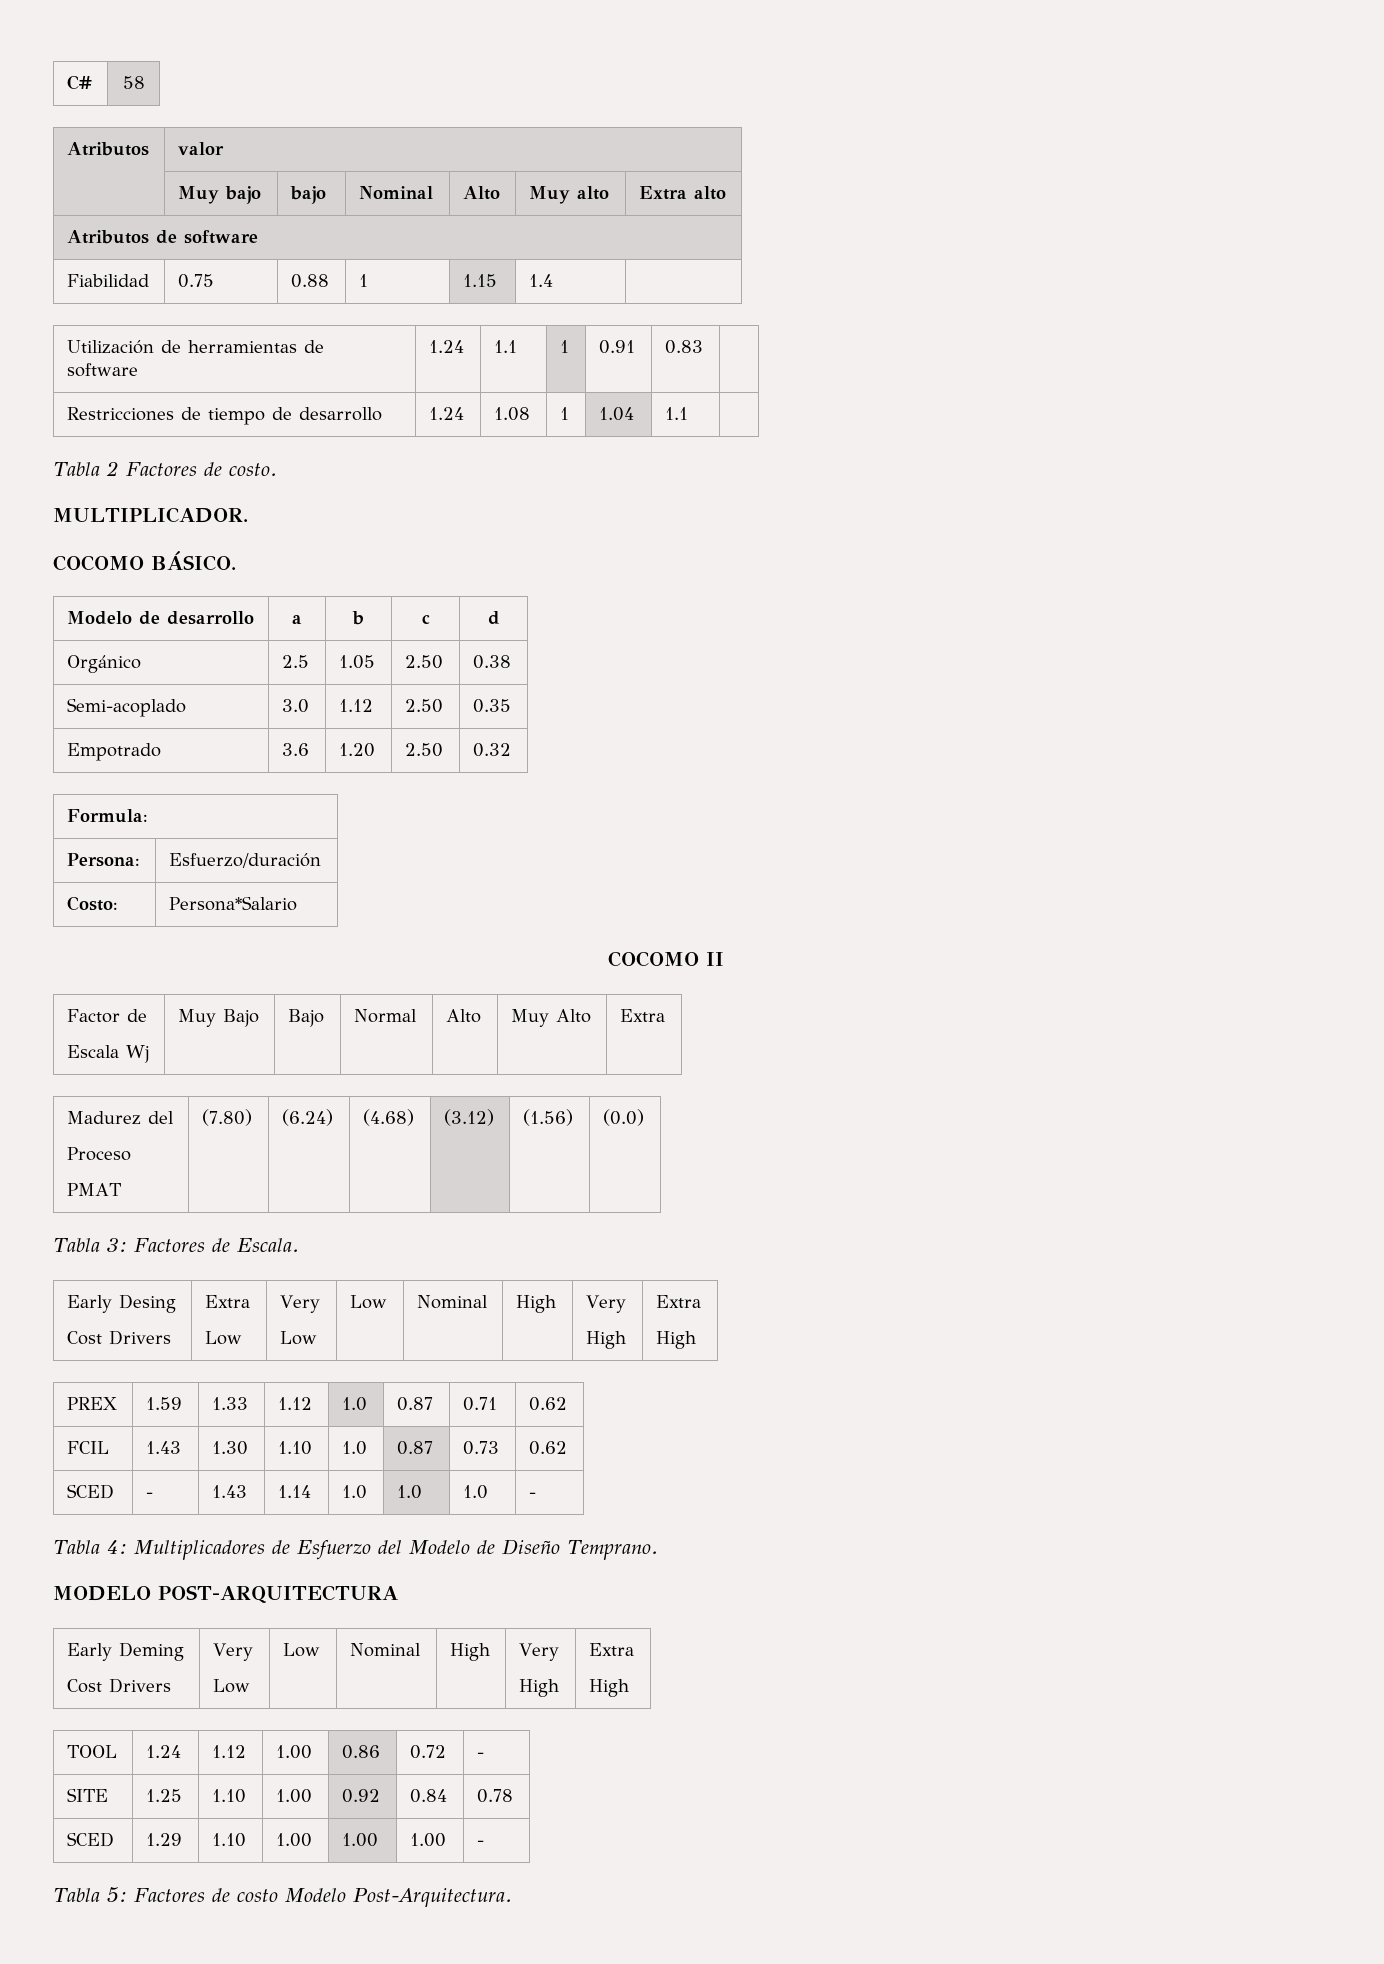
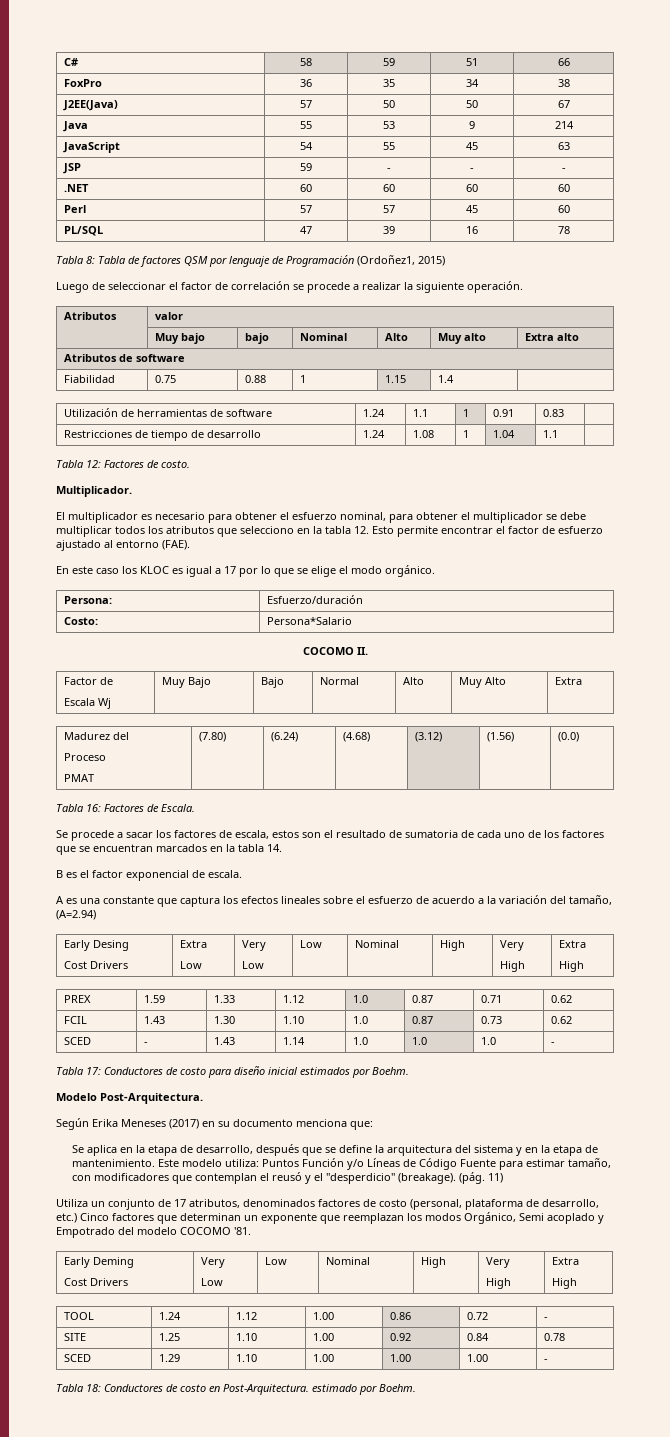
(145, 82) none -> [383,58,395,66] [466,58,478,66] [557,58,570,66] [63,79,102,87] [300,79,312,87] [383,79,395,87] [466,79,479,87] [557,79,570,87] [62,100,118,111] [300,100,312,108] [383,100,395,108] [466,100,478,108] [557,100,570,108] [62,121,88,132] [300,121,312,129] [383,121,395,129] [469,121,475,129] [554,121,574,129] [62,142,120,153] [300,142,313,150] [383,142,395,150] [466,142,478,150] [557,142,570,150] [62,163,81,174] [300,163,312,171] [387,168,391,171] [470,168,474,171] [561,168,566,171] [63,184,89,192] [300,184,312,192] [383,184,395,192] [466,184,478,192] [557,184,570,192] [63,205,86,213] [300,205,312,213] [383,205,395,213] [466,205,478,213] [557,205,570,213] [63,226,103,236] [300,226,312,234] [383,226,395,234] [466,226,478,234] [557,226,570,234] [56,255,445,267] [56,281,523,293] | 59 | 51 | 66 // FoxPro | 36 | 35 | 34 | 38 // J2EE(Java) | 57 | 50 | 50 | 67 // Java | 55 | 53 | 9 | 214 // JavaScript | 54 | 55 | 45 | 63 // JSP | 59 | - | - | - // .NET | 60 | 60 | 60 | 60 // Perl | 57 | 57 | 45 | 60 // PL/SQL | 47 | 39 | 16 | 78 // Tabla 8: Tabla de factores QSM por lenguaje de Programación (Ordoñez1, 2015) // Luego de seleccionar el factor de correlación se procede a realizar la siguiente operación.
[105,461,119,476] 2 -> [86,460,101,468] 12:
[53,507,248,523] [53,551,236,571] [67,611,255,625] [292,615,302,624] [352,611,364,625] [421,614,430,624] [487,611,500,625] [67,655,142,673] [282,655,310,668] [339,655,376,669] [405,655,444,669] [473,655,512,669] [67,698,187,717] [282,699,310,713] [339,699,374,712] [405,699,444,713] [473,699,512,713] [67,743,162,761] [282,743,310,756] [339,743,376,757] [405,743,444,757] [473,743,512,757] [67,809,149,823] MULTIPLICADOR. // COCOMO BÁSICO. // Modelo de desarrollo | a | b | c | d // Orgánico | 2.5 | 1.05 | 2.50 | 0.38 // Semi-acoplado | 3.0 | 1.12 | 2.50 | 0.35 // Empotrado | 3.6 | 1.20 | 2.50 | 0.32 // Formula: -> [56,486,132,497] [56,512,586,523] [56,526,603,537] [56,540,190,551] [56,565,435,577] Multiplicador. // El multiplicador es necesario para obtener el esfuerzo nominal, para obtener el multiplicador se debe multiplicar todos los atributos que selecciono en la tabla 12. Esto permite encontrar el factor de esfuerzo ajustado al entorno (FAE). // En este caso los KLOC es igual a 17 por lo que se elige el modo orgánico.
[706,952,724,966] II -> [356,647,368,655] II.
[106,1238,127,1252] 3: -> [86,804,101,812] 16:
(299, 1245) none -> [56,830,604,841] [56,844,282,855] [56,870,242,881] [56,895,612,907] [56,910,96,920] // Se procede a sacar los factores de escala, estos son el resultado de sumatoria de cada uno de los factores que se encuentran marcados en la tabla 14. // B es el factor exponencial de escala. // A es una constante que captura los efectos lineales sobre el esfuerzo de acuerdo a la variación del tamaño, (A=2.94)
[106,1539,658,1560] [53,1585,398,1604] 4: Multiplicadores de Esfuerzo del Modelo de Diseño Temprano. // MODELO POST-ARQUITECTURA -> [86,1066,409,1078] [56,1093,203,1104] [56,1118,373,1130] [71,1144,598,1156] [71,1158,611,1170] [71,1172,503,1184] [56,1199,599,1210] [56,1212,604,1224] [56,1227,251,1238] 17: Conductores de costo para diseño inicial estimados por Boehm. // Modelo Post-Arquitectura. // Según Erika Meneses (2017) en su documento menciona que: // Se aplica en la etapa de desarrollo, después que se define la arquitectura del sistema y en la etapa de mantenimiento. Este modelo utiliza: Puntos Función y/o Líneas de Código Fuente para estimar tamaño, con modificadores que contemplan el reusó y el "desperdicio" (breakage). (pág. 11) // Utiliza un conjunto de 17 atributos, denominados factores de costo (personal, plataforma de desarrollo, etc.) Cinco factores que determinan un exponente que reemplazan los modos Orgánico, Semi acoplado y Empotrado del modelo COCOMO '81.
[106,1887,512,1907] 5: Factores de costo Modelo Post-Arquitectura. -> [86,1384,416,1395] 18: Conductores de costo en Post-Arquitectura. estimado por Boehm.

